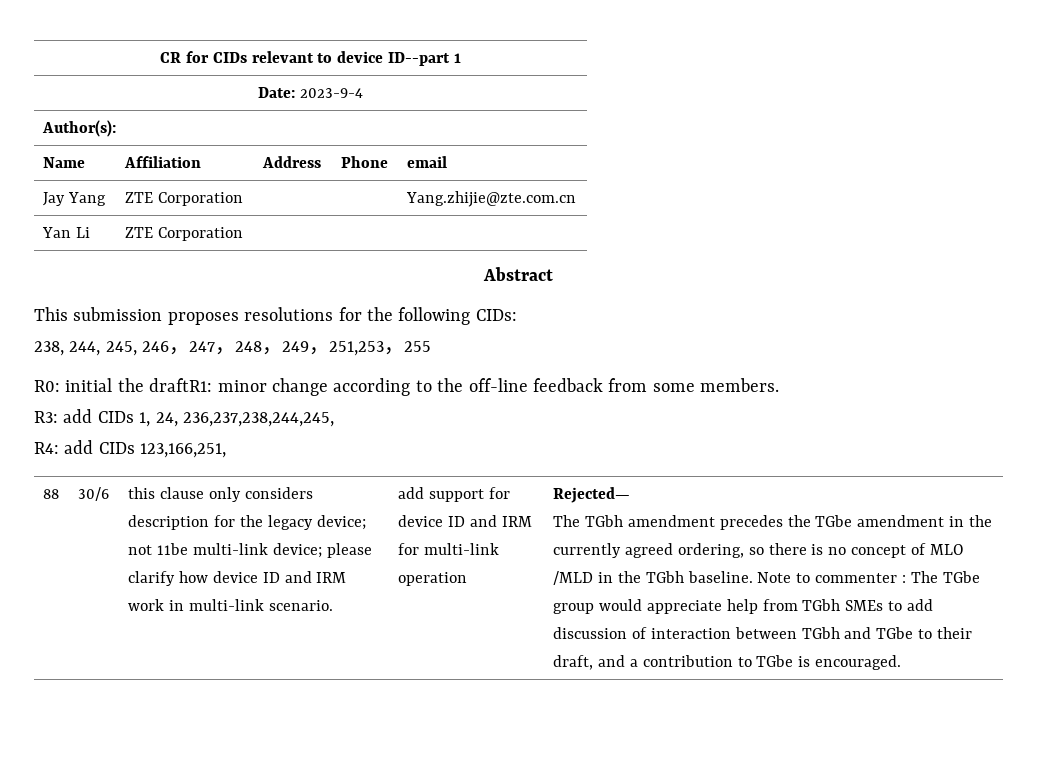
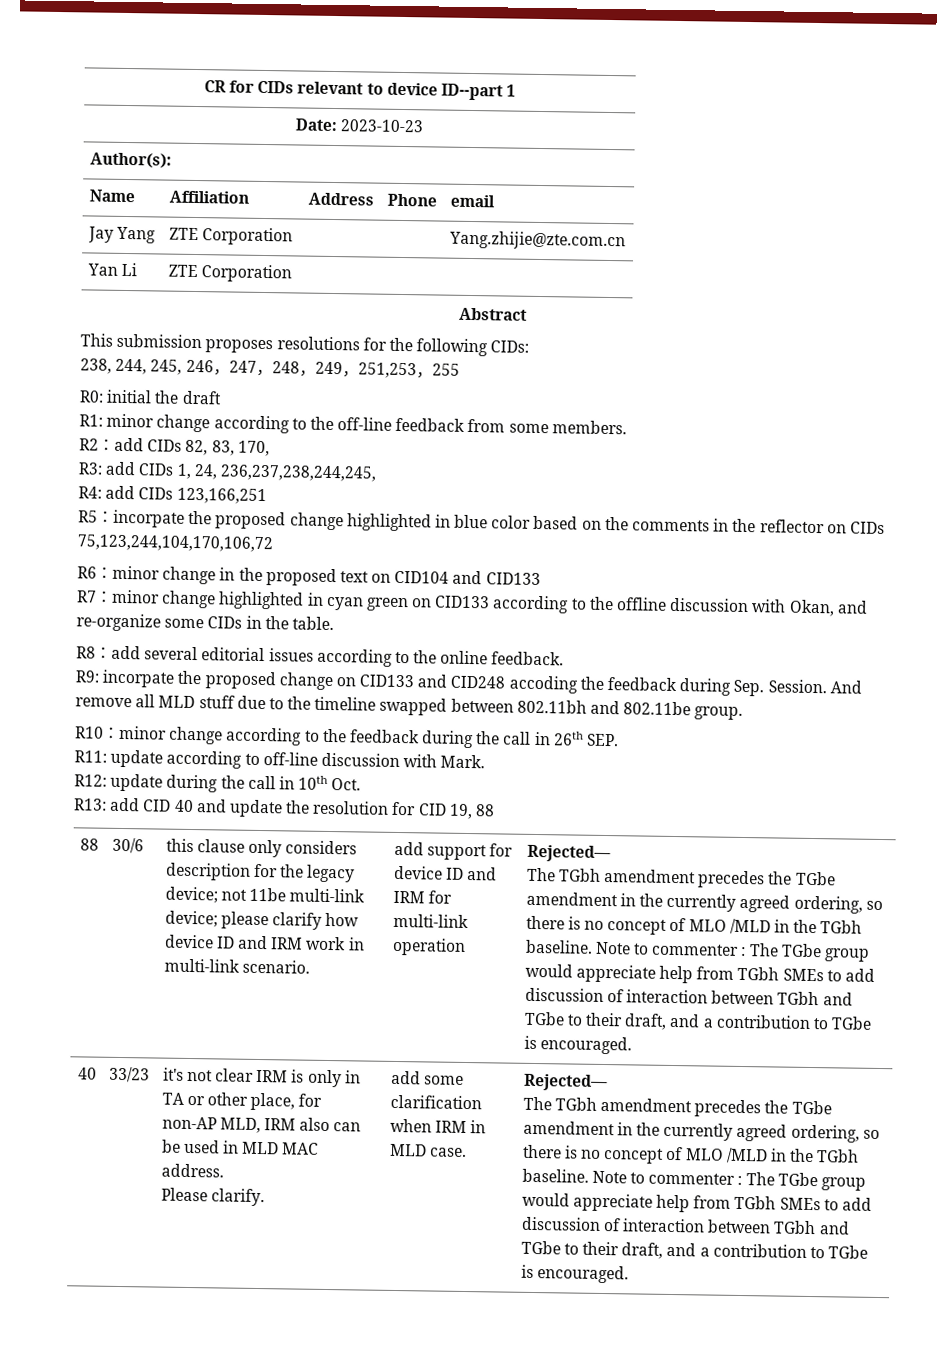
[299,88,363,98] 2023-9-4 -> [340,119,425,133] 2023-10-23
[149,378,213,392] draftR1: -> [181,390,222,405] [79,414,103,427] draft // R1:
(780, 385) none -> [79,437,270,457] // R2：add CIDs 82, 83, 170,
[140,443,227,458] 123,166,251, -> [176,487,267,505] [78,509,885,535] [77,534,273,553] [77,565,541,587] [77,589,868,617] [76,613,334,632] [76,645,565,667] [75,669,862,697] [75,694,744,720] [75,725,620,749] [74,749,486,769] [74,773,362,793] [73,797,496,820] 123,166,251 // R5：incorpate the proposed change highlighted in blue color based on the comments in the reflector on CIDs 75,123,244,104,170,106,72 // R6：minor change in the proposed text on CID104 and CID133 // R7：minor change highlighted in cyan green on CID133 according to the offline discussion with Okan, and re-organize some CIDs in the table. // R8：add several editorial issues according to the online feedback. // R9: incorpate the proposed change on CID133 and CID248 accoding the feedback during Sep. Session. And remove all MLD stuff due to the timeline swapped between 802.11bh and 802.11be group. // R10：minor change according to the feedback during the call in 26th SEP. // R11: update according to off-line discussion with Mark. // R12: update during the call in 10th Oct. // R13: add CID 40 and update the resolution for CID 19, 88
(902, 662) none -> [78,1067,98,1080] [108,1066,150,1083] [162,1067,361,1088] [161,1092,323,1111] [161,1116,362,1134] [161,1139,320,1155] [160,1163,224,1178] [160,1187,265,1207] [390,1070,464,1085] [389,1094,482,1110] [389,1118,486,1134] [389,1143,467,1158] [522,1073,608,1092] [522,1096,832,1118] [522,1120,880,1143] [522,1144,860,1164] [521,1168,866,1191] [521,1192,872,1213] [520,1216,850,1235] [520,1240,869,1259] [520,1264,629,1284] // 40 | 33/23 | it's not clear IRM is only in TA or other place, for non-AP MLD, IRM also can be used in MLD MAC address. // Please clarify. | add some clarification when IRM in MLD case. | Rejected— // The TGbh amendment precedes the TGbe amendment in the currently agreed ordering, so there is no concept of MLO /MLD in the TGbh baseline. Note to commenter : The TGbe group would appreciate help from TGbh SMEs to add discussion of interaction between TGbh and TGbe to their draft, and a contribution to TGbe is encouraged.

